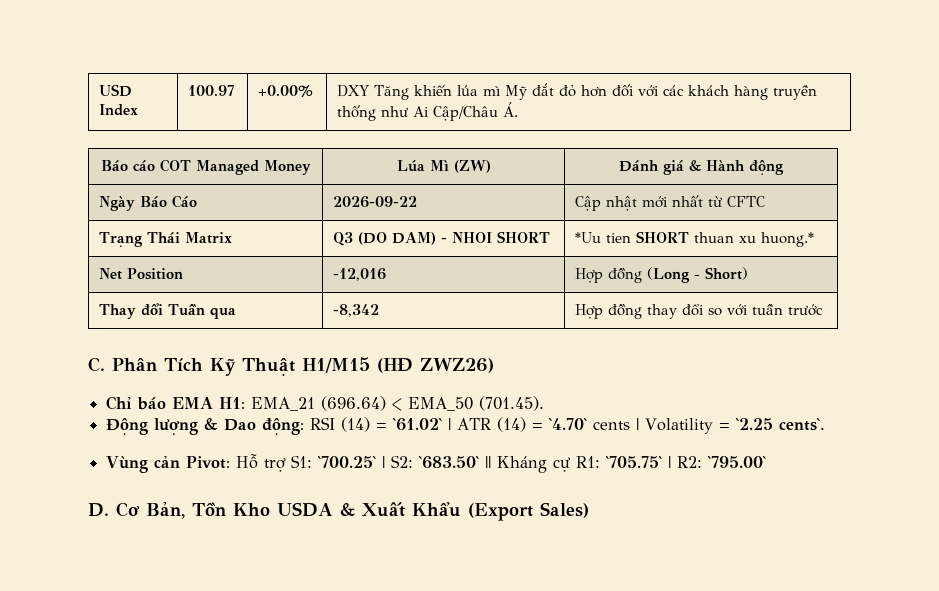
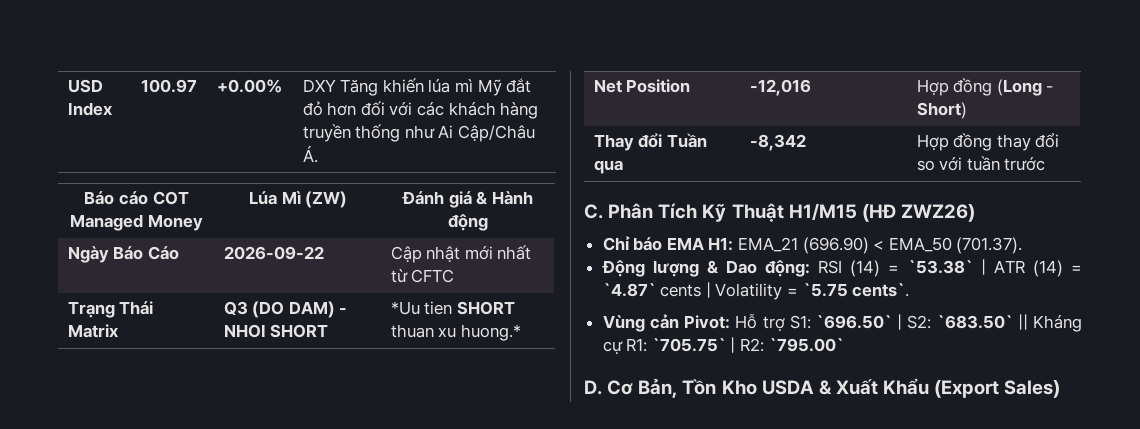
[321,396,387,411] (696.64) -> [802,237,869,254] (696.90)
[479,396,545,411] (701.45). -> [956,237,1023,254] (701.37).
[392,418,443,431] `61.02` -> [907,260,973,274] `53.38`
[548,418,588,430] `4.70` -> [602,283,656,297] `4.87`
[735,418,774,430] `2.25 -> [802,283,848,297] `5.75
[317,456,377,468] `700.25` -> [815,315,892,329] `696.50`

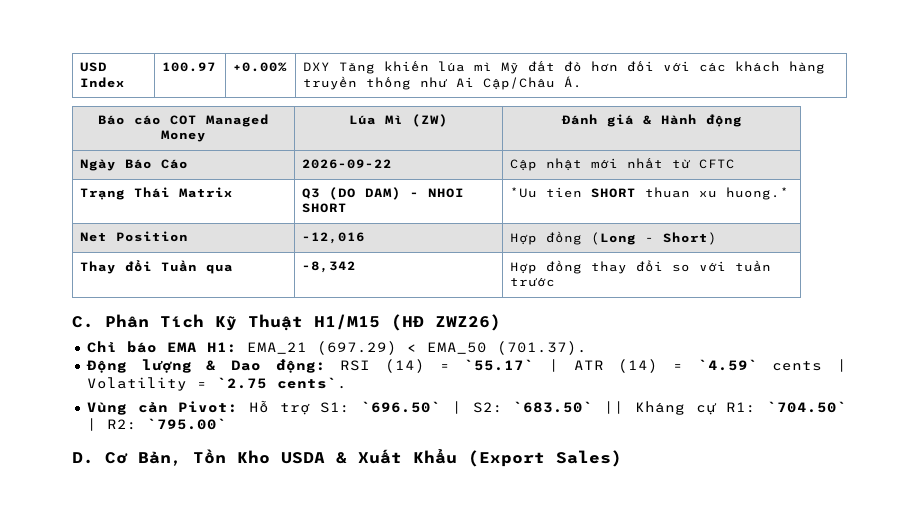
[802,237,869,254] (696.90) -> [316,341,397,355] (697.29)
[907,260,973,274] `53.38` -> [464,359,535,371] `55.17`
[602,283,656,297] `4.87` -> [697,359,758,371] `4.59`
[802,283,848,297] `5.75 -> [216,377,267,389] `2.75
[651,338,726,352] `705.75` -> [767,401,848,413] `704.50`

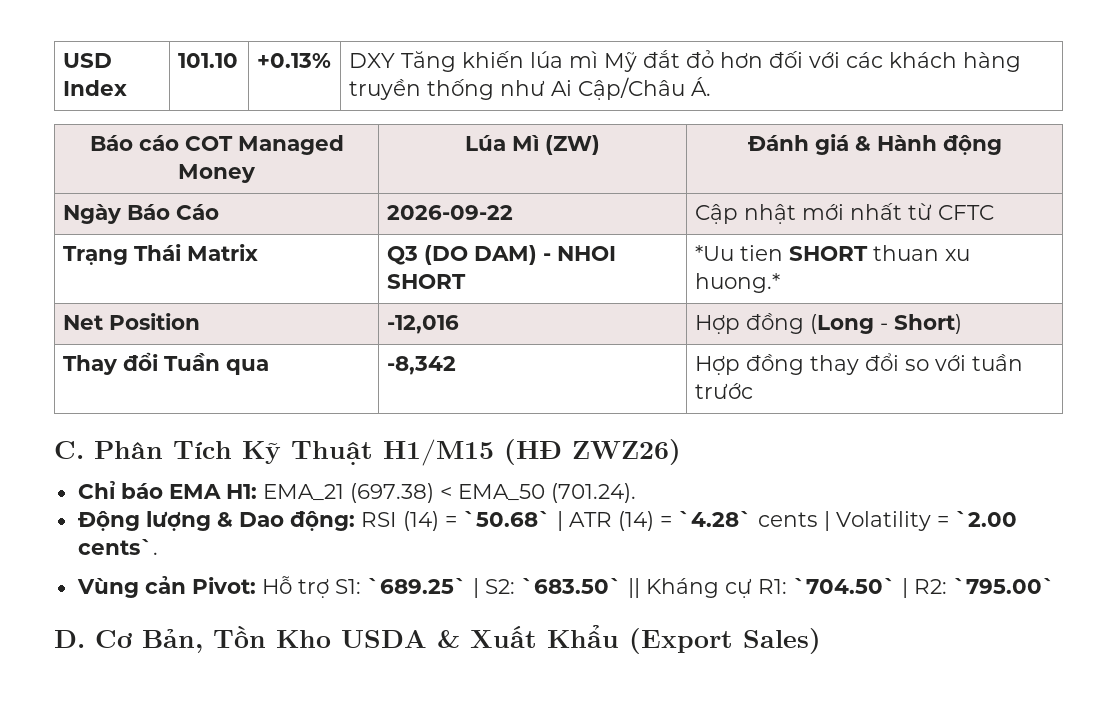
[161,62,216,72] [232,62,287,72] 100.97 | +0.00% -> [177,53,238,68] [256,53,331,68] 101.10 | +0.13%
[316,341,397,355] (697.29) -> [349,483,434,503] (697.38)
[496,341,587,355] (701.37). -> [550,483,636,503] (701.24).
[464,359,535,371] `55.17` -> [462,511,551,527] `50.68`
[697,359,758,371] `4.59` -> [677,511,752,527] `4.28`
[216,377,267,389] `2.75 -> [954,511,1017,527] `2.00
[361,401,442,413] `696.50` -> [366,578,467,594] `689.25`

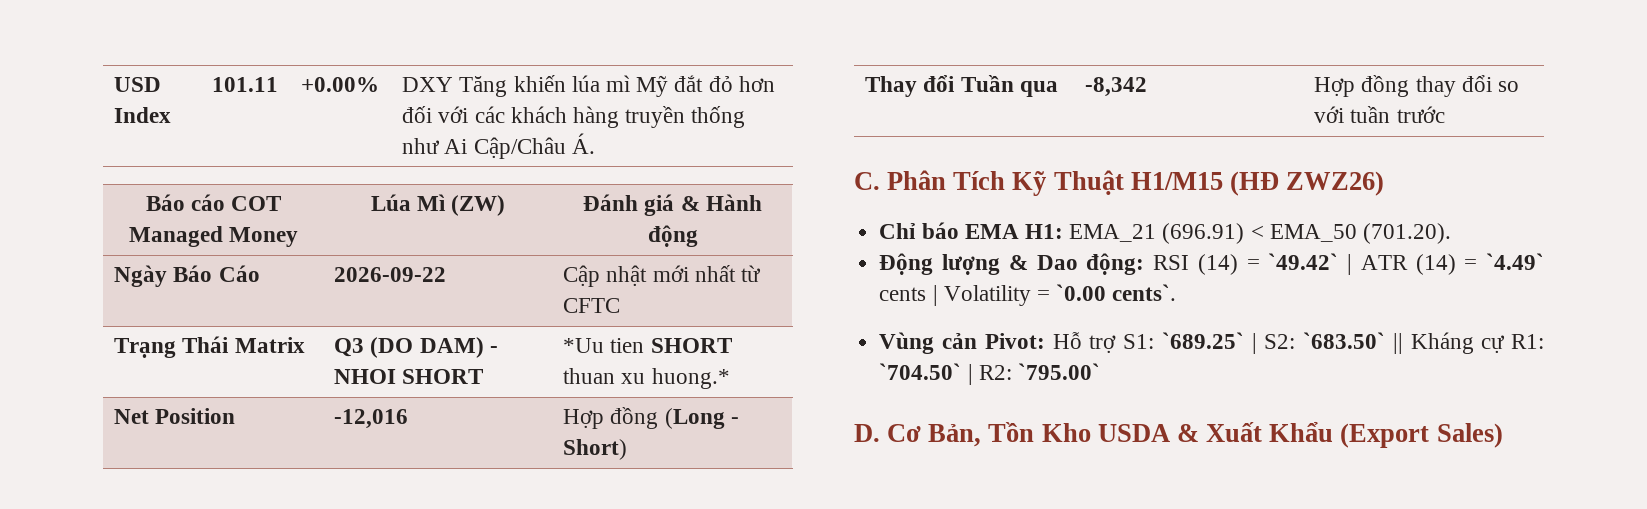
[177,53,238,68] [256,53,331,68] 101.10 | +0.13% -> [212,77,279,92] [301,77,380,92] 101.11 | +0.00%
[349,483,434,503] (697.38) -> [1162,223,1245,244] (696.91)
[550,483,636,503] (701.24). -> [1362,223,1451,244] (701.20).
[462,511,551,527] `50.68` -> [1268,253,1339,270] `49.42`
[677,511,752,527] `4.28` -> [1486,253,1545,270] `4.49`
[954,511,1017,527] `2.00 -> [1056,284,1107,301] `0.00

